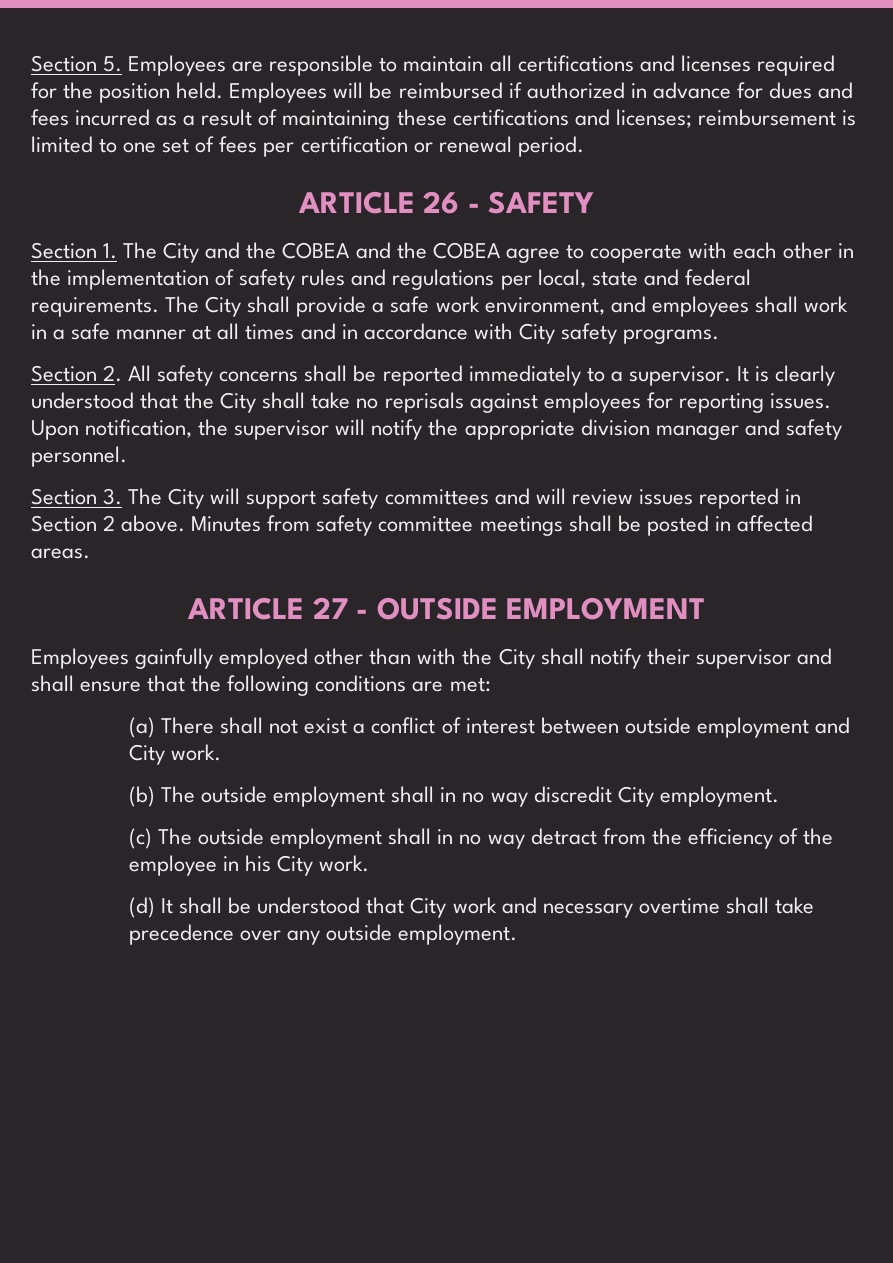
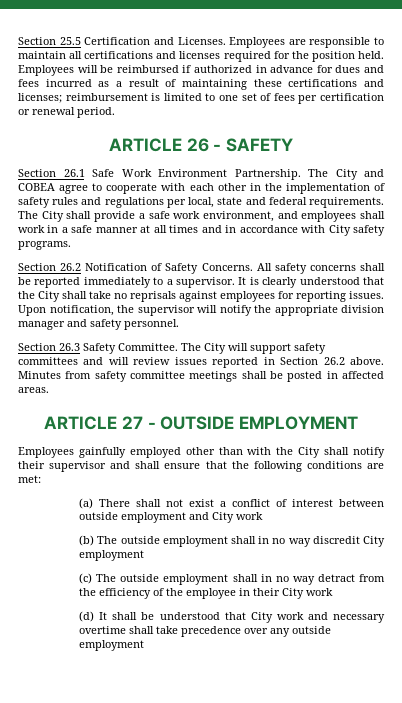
[31,55,123,72] Section 5. -> [18,37,226,45] Section 25.5 Certification and Licenses.
[103,242,427,263] 1. The City and the COBEA and the -> [63,169,384,180] 26.1 Safe Work Environment Partnership. The City and
[103,365,123,382] 2. -> [60,263,253,274] 26.2 Notification of Safety Concerns.
[103,488,123,505] 3. -> [59,343,178,354] 26.3 Safety Committee.
[103,515,116,531] 2 -> [323,357,345,365] 26.2
[171,744,222,761] work. -> [236,512,264,520] work
[659,786,779,807] employment. -> [79,550,145,561] employment
[245,855,370,876] his City work. -> [253,588,334,599] their City work
[398,924,518,945] employment. -> [79,640,145,651] employment

